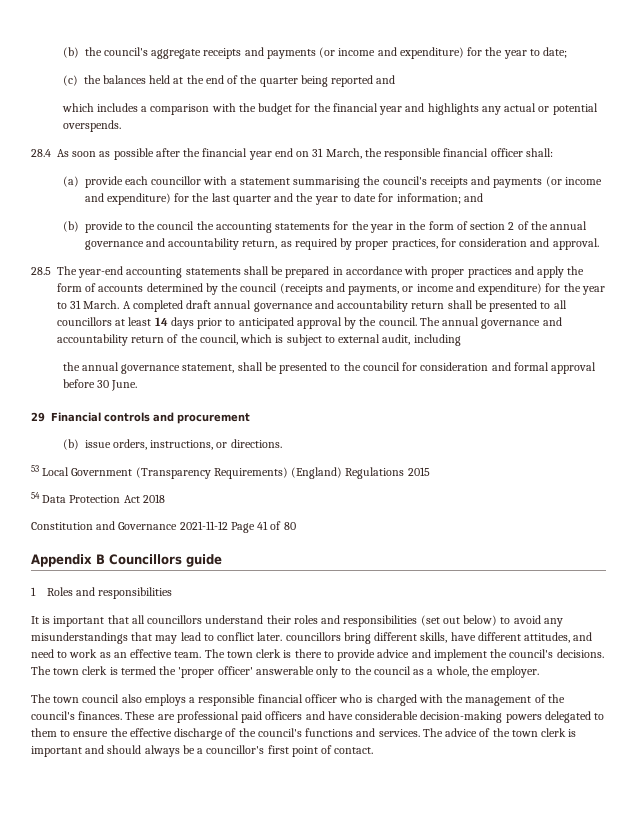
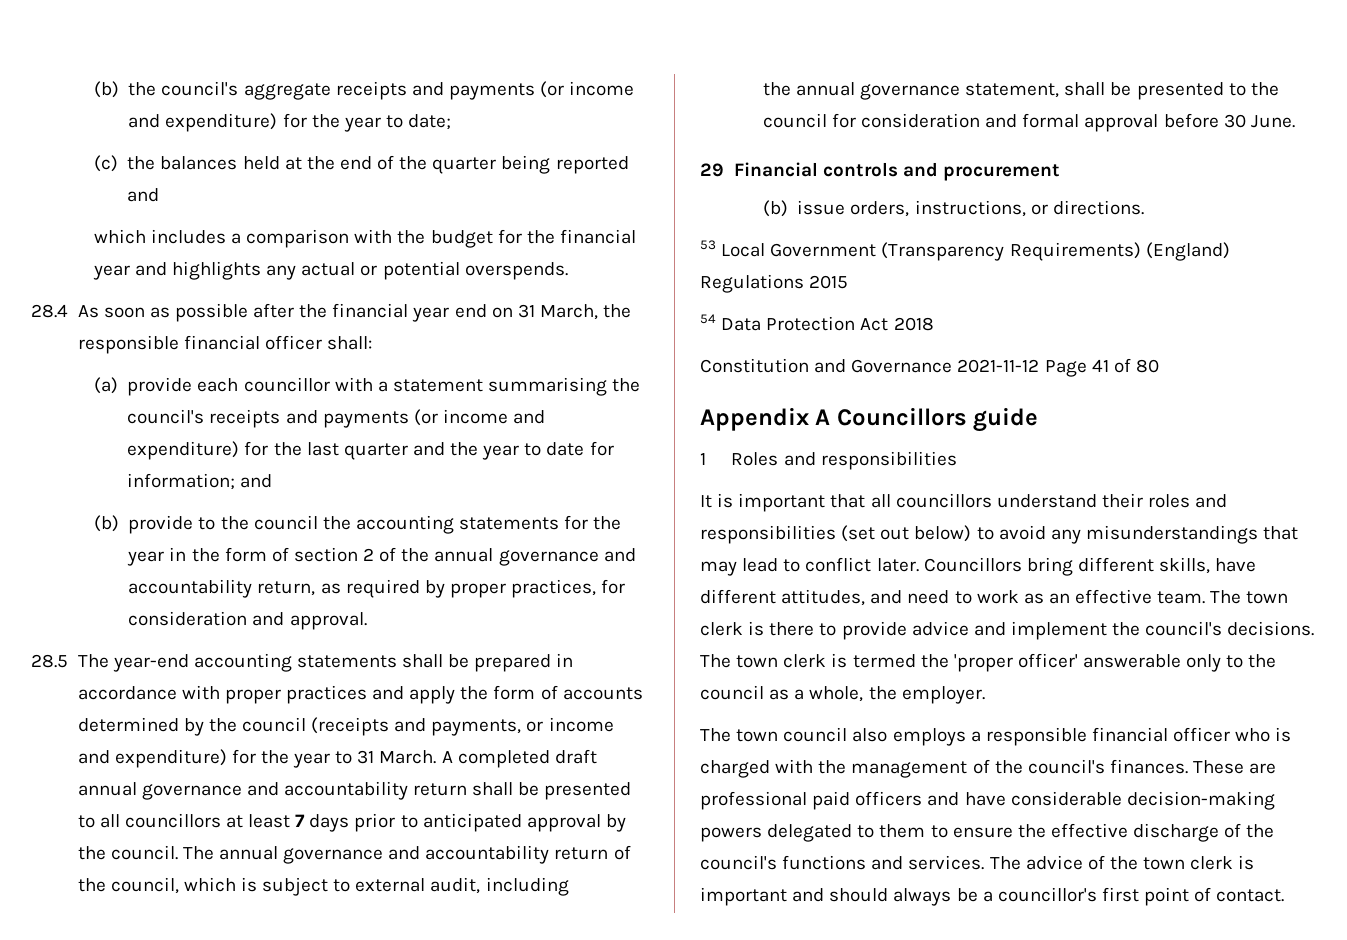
[154,317,168,326] 14 -> [295,814,306,827] 7
[96,554,105,564] B -> [815,409,831,425] A
[285,632,341,641] councillors -> [923,557,1022,572] Councillors

